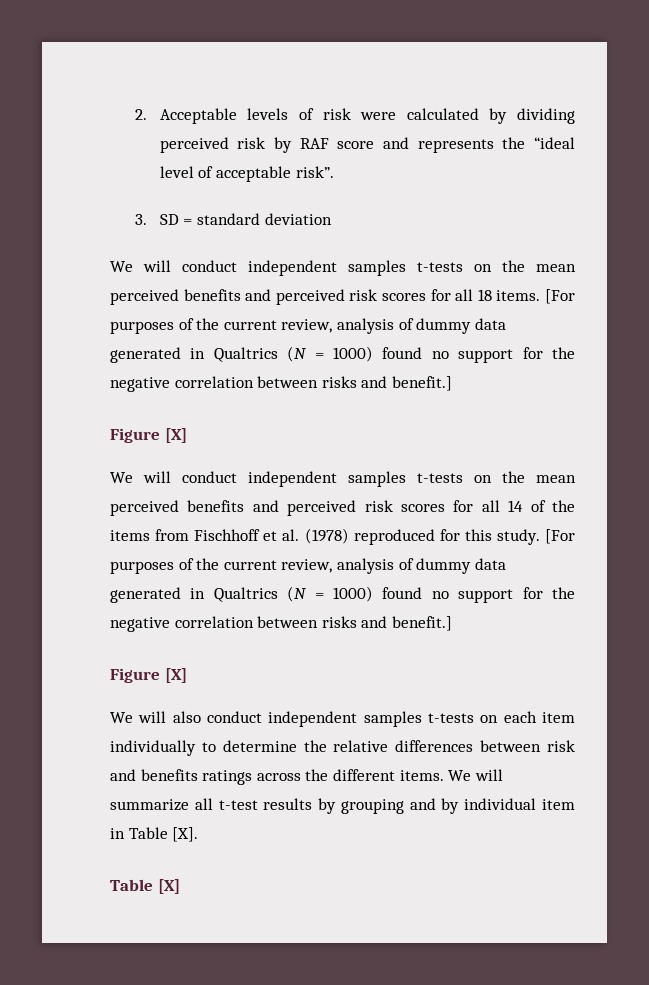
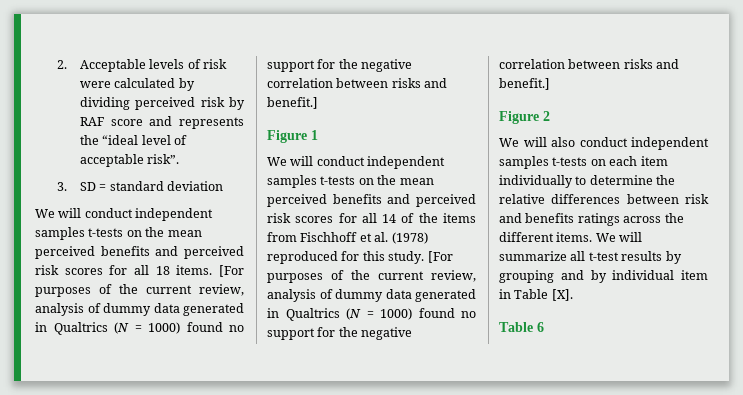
[164,428,187,443] [X] -> [311,130,318,140] 1
[164,668,187,683] [X] -> [543,111,550,121] 2
[157,879,180,894] [X] -> [537,322,544,332] 6

